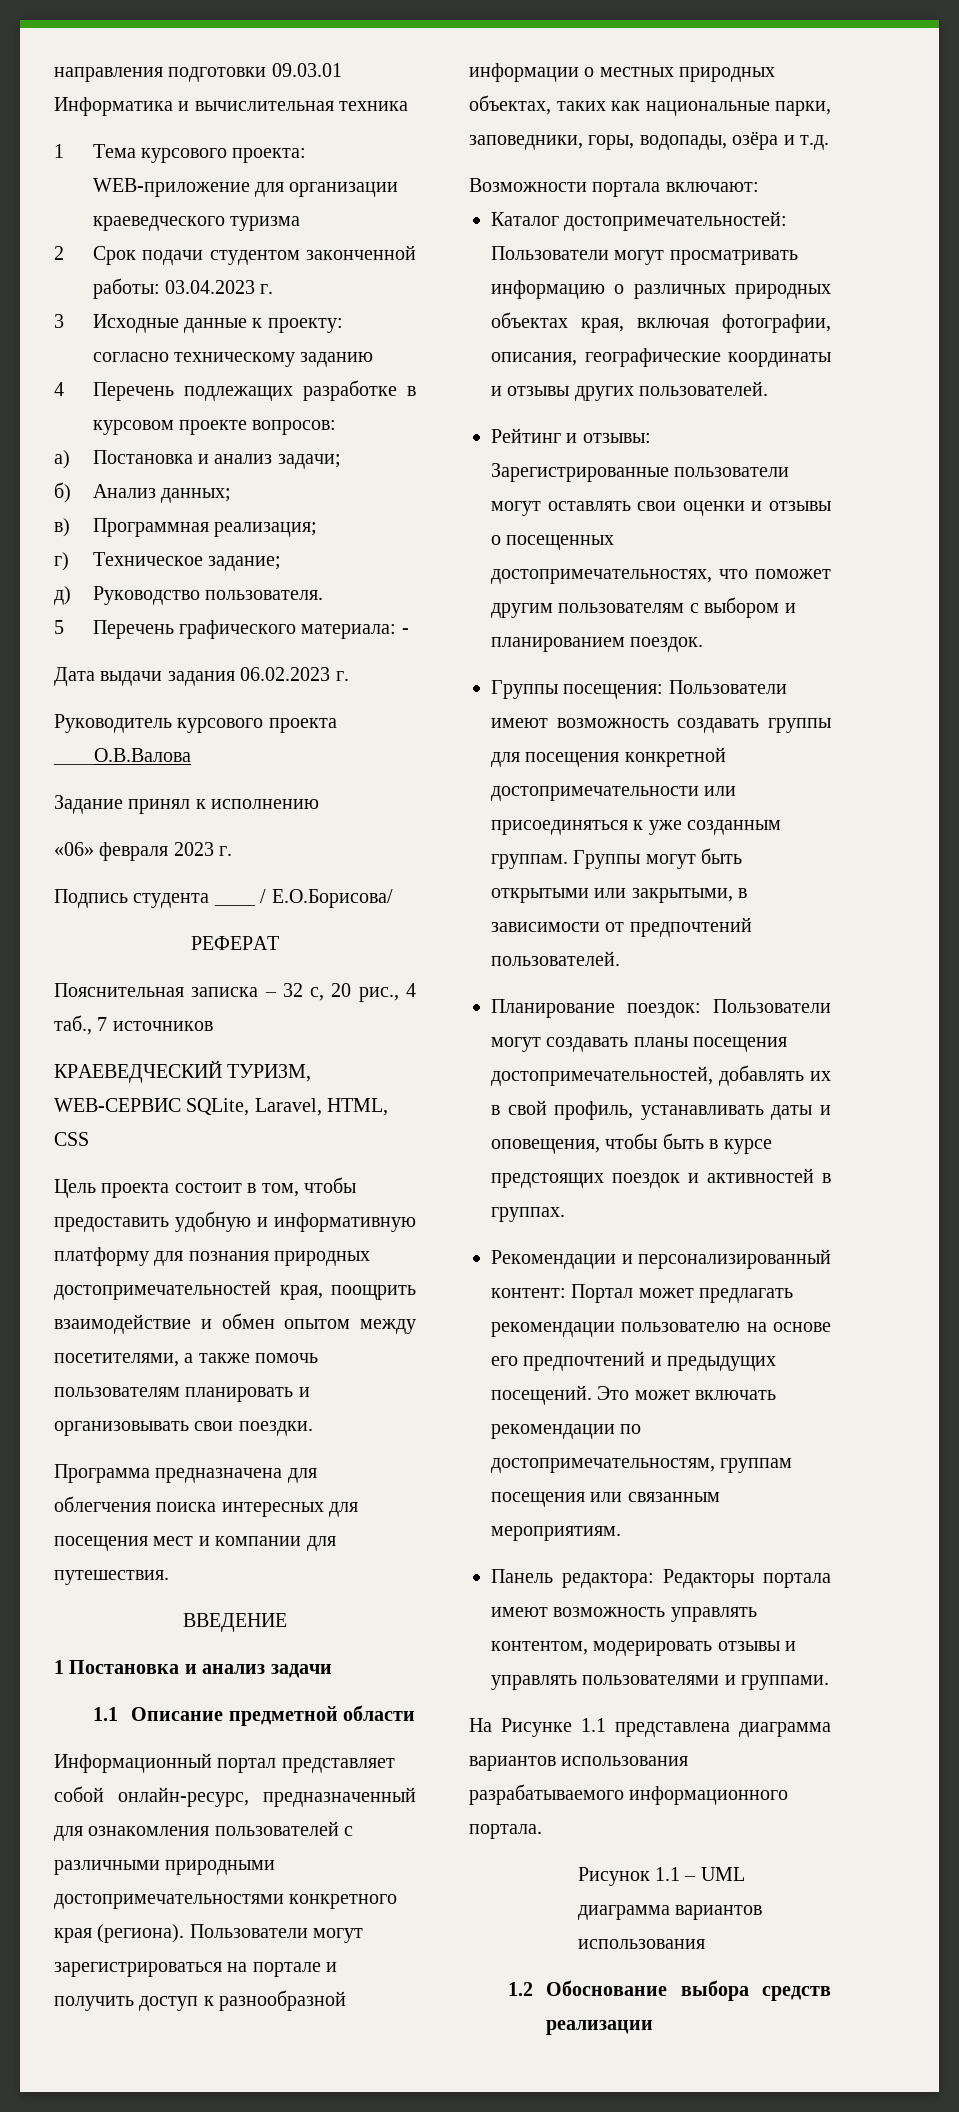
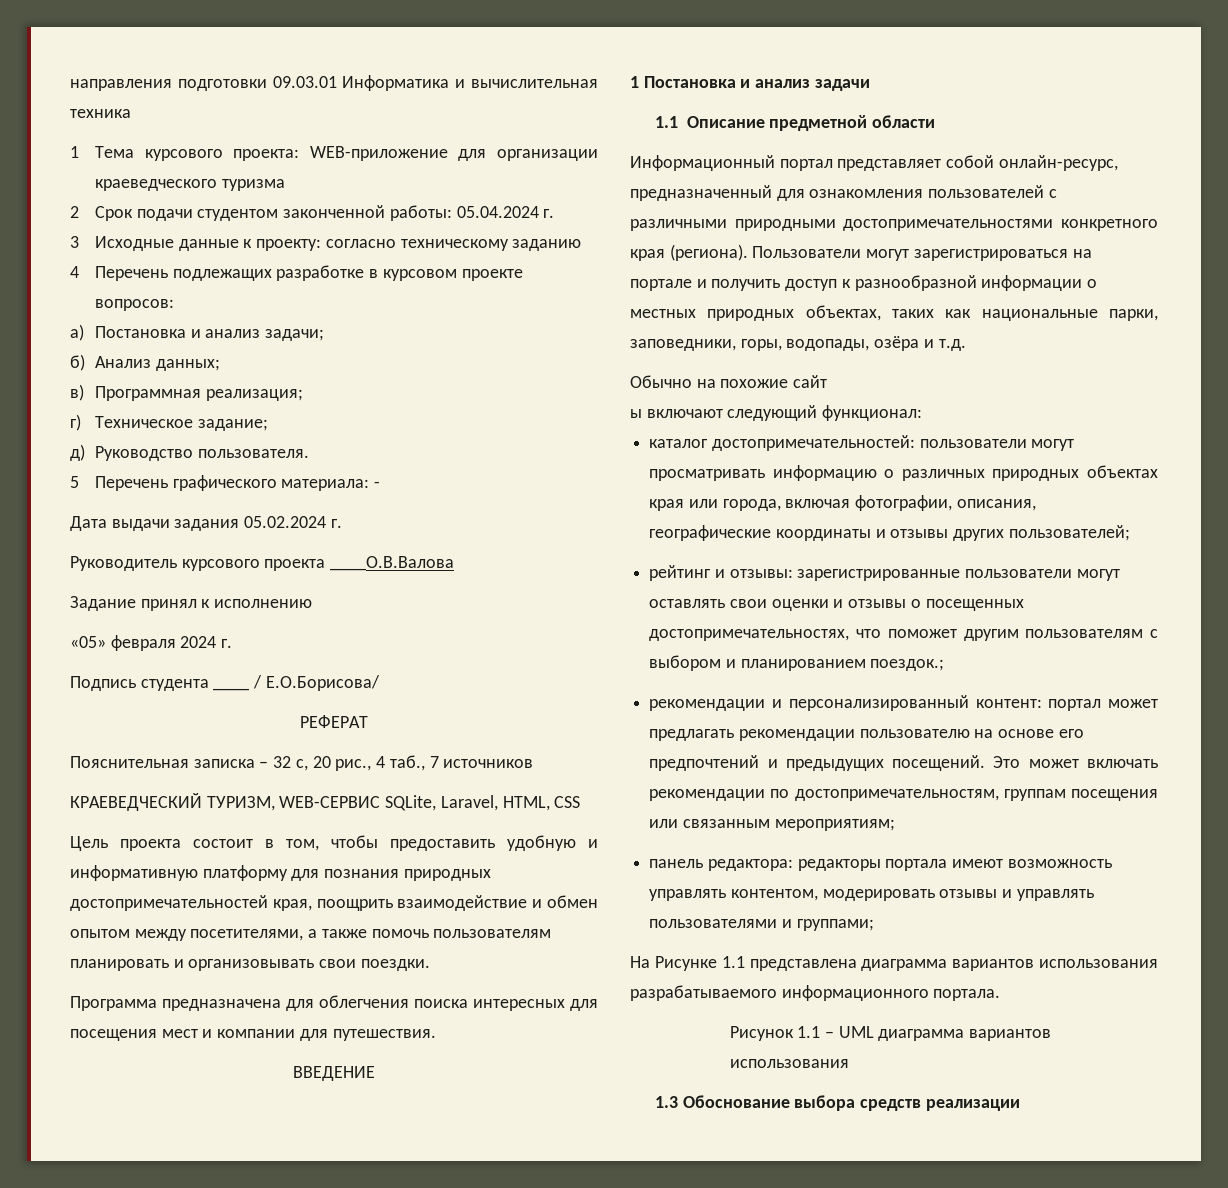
[165,280,256,294] 03.04.2023 -> [456,206,539,218] 05.04.2024
[240,667,331,681] 06.02.2023 -> [244,516,327,528] 05.02.2024
[54,842,214,861] «06» февраля 2023 -> [70,635,217,651] «05» февраля 2024
[469,178,759,197] [491,211,788,231] [491,246,609,260] Возможности портала включают: // Каталог достопримечательностей: Пользователи -> [630,375,828,388] [630,405,923,421] [649,435,1027,451] Обычно на похожие сайт // ы включают следующий функционал: // каталог достопримечательностей: пользователи
[581,318,624,333] края, -> [649,499,781,511] края или города,
[639,381,769,396] [491,428,561,443] пользователей. // Рейтинг -> [1008,525,1130,541] [649,565,712,581] пользователей; // рейтинг
[491,463,669,482] Зарегистрированные -> [797,569,961,581] зарегистрированные
[630,637,704,652] [491,680,787,699] [491,718,831,733] [491,747,726,767] [491,786,737,801] [491,820,782,835] [491,848,743,869] [491,888,748,903] [491,917,752,937] [491,951,620,966] [491,999,831,1018] [491,1037,788,1052] [491,1065,831,1086] [491,1100,831,1120] [491,1133,772,1154] [491,1168,831,1188] [491,1207,565,1222] [491,1250,616,1269] поездок. // Группы посещения: Пользователи имеют возможность создавать группы для посещения конкретной достопримечательности или присоединяться к уже созданным группам. Группы могут быть открытыми или закрытыми, в зависимости от предпочтений пользователей. // Планирование поездок: Пользователи могут создавать планы посещения достопримечательностей, добавлять их в свой профиль, устанавливать даты и оповещения, чтобы быть в курсе предстоящих поездок и активностей в группах. // Рекомендации -> [870,659,945,671] [649,699,766,711] поездок.; // рекомендации
[571,1284,634,1303] Портал -> [1048,699,1102,711] портал
[491,1526,621,1541] [491,1569,754,1588] мероприятиям. // Панель редактора: Редакторы -> [774,819,895,831] [649,859,881,871] мероприятиям; // панель редактора: редакторы
[741,1675,830,1690] группами. -> [796,919,874,931] группами;
[507,1982,533,1996] 1.2 -> [654,1096,678,1108] 1.3

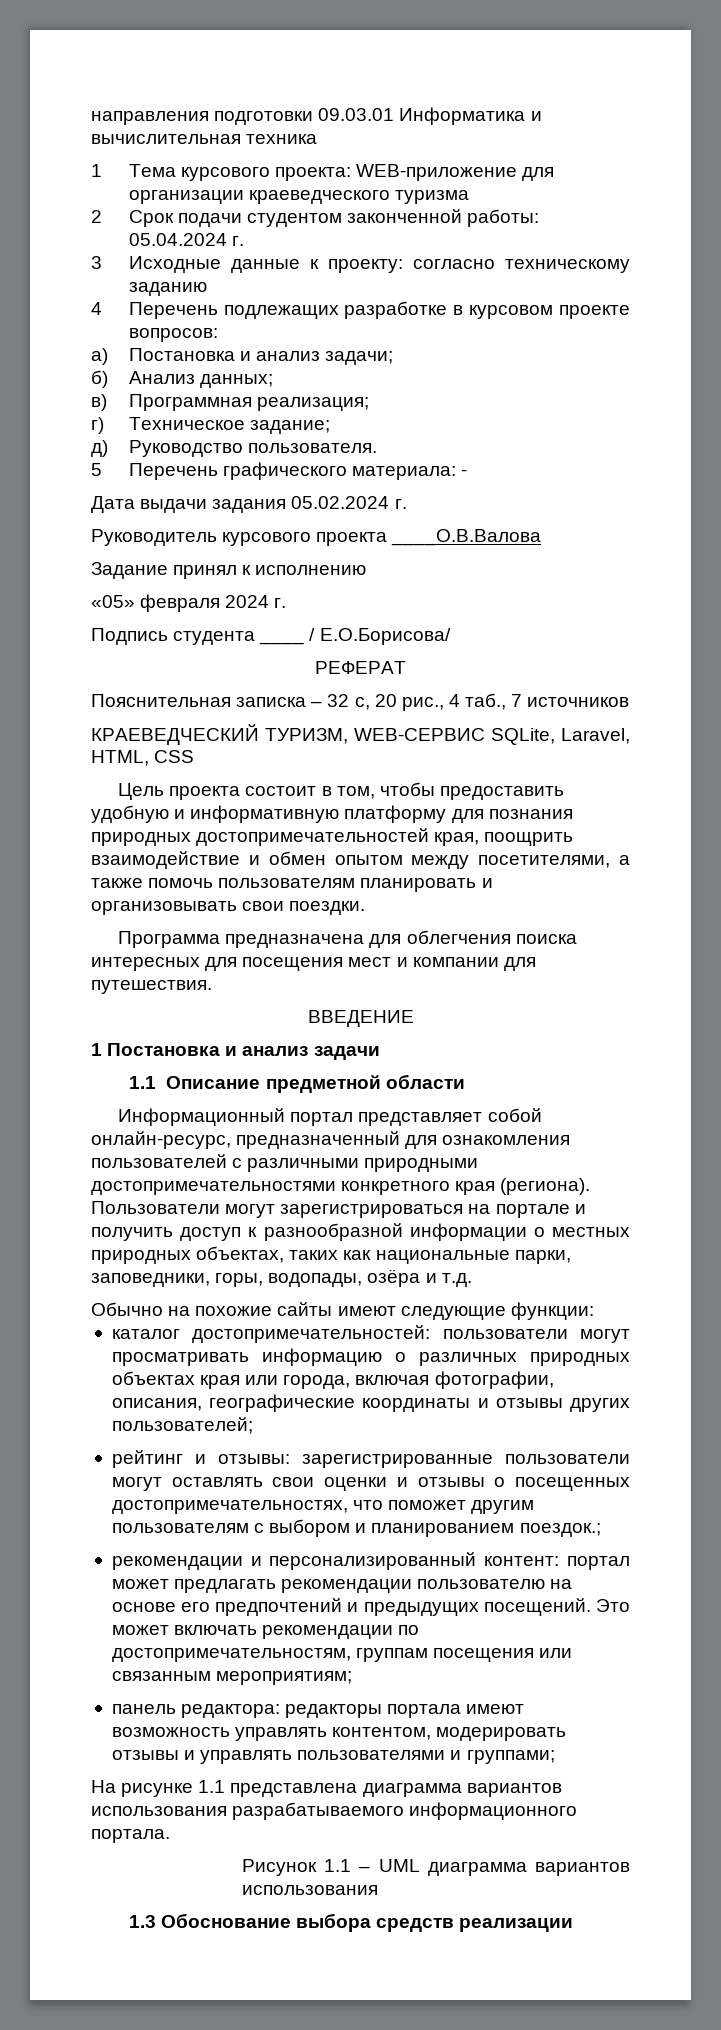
[793,375,828,388] [630,405,923,421] сайт // ы включают следующий функционал: -> [277,1302,594,1320] сайты имеют следующие функции:
[654,956,717,971] Рисунке -> [121,1783,194,1797] рисунке

